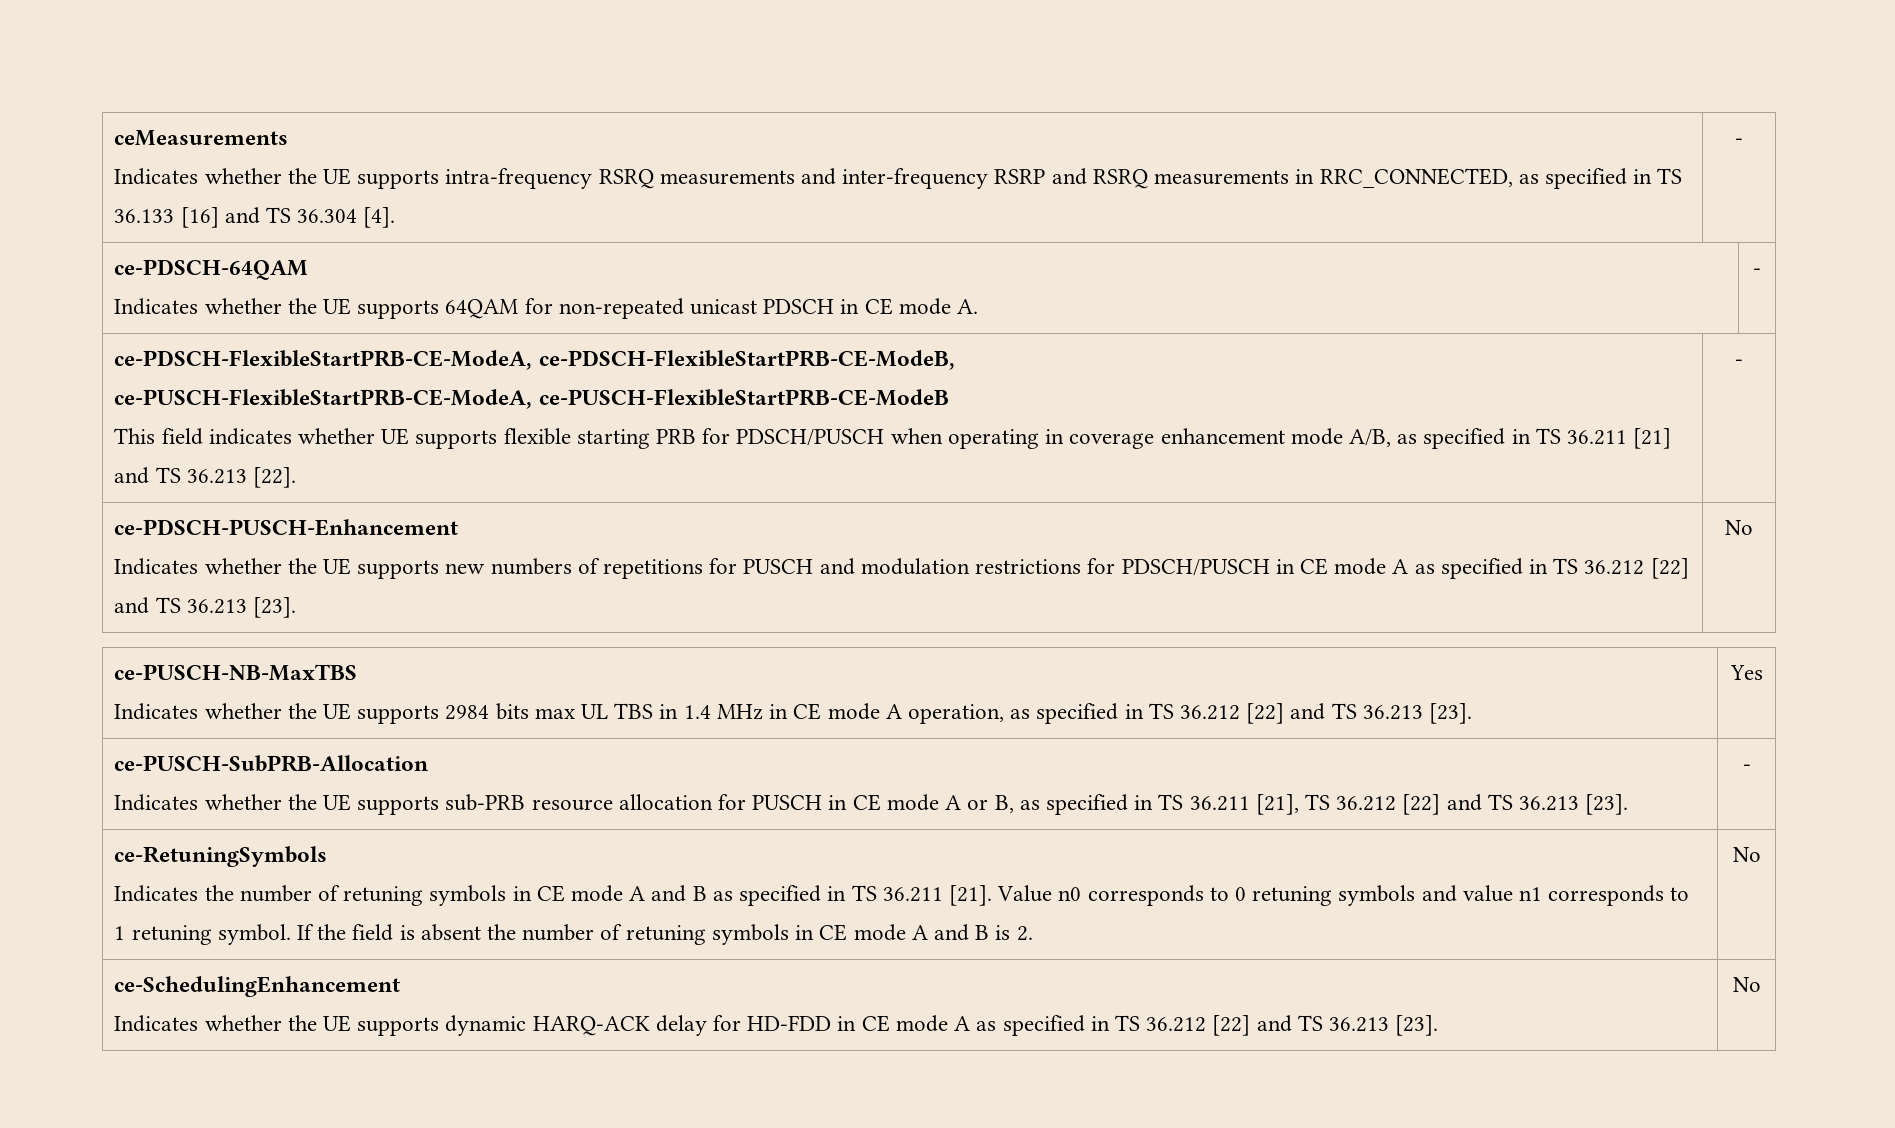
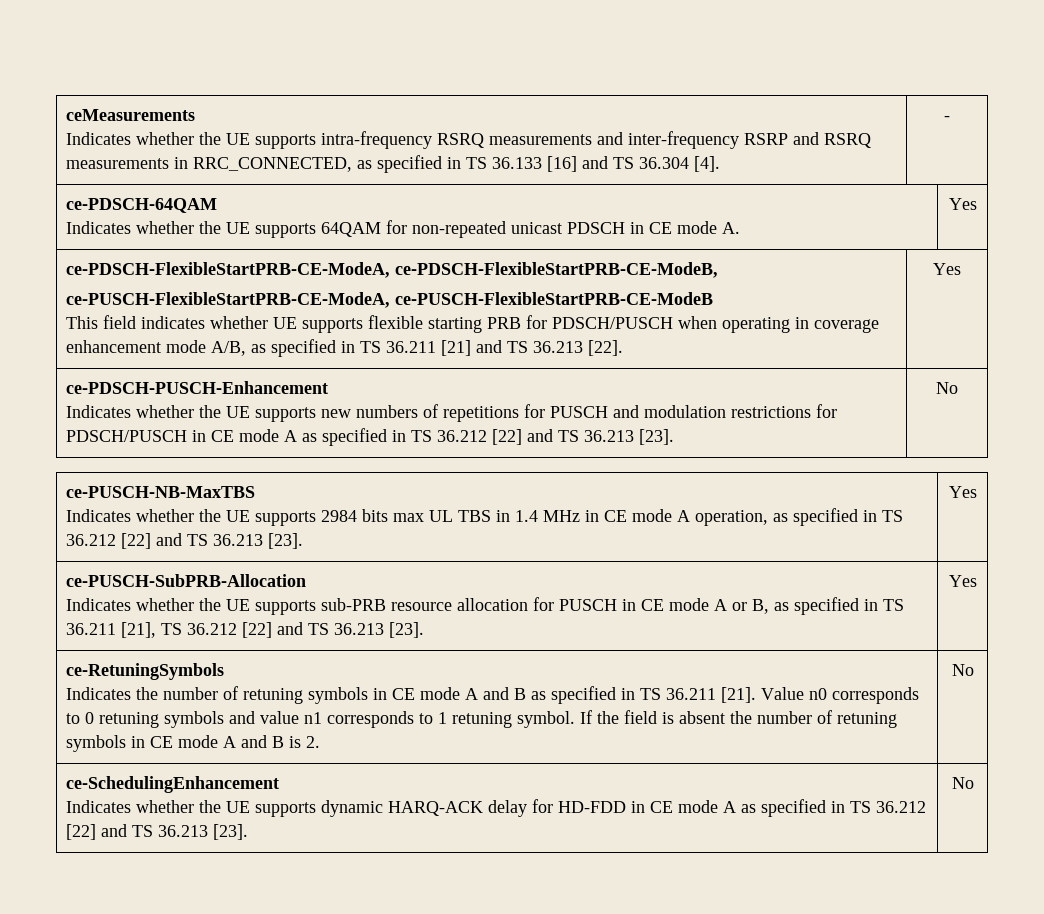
[1753,268,1761,275] - -> [948,198,977,210] Yes
[1735,359,1743,366] - -> [933,263,961,275] Yes
[1742,764,1751,771] - -> [948,575,977,587] Yes

